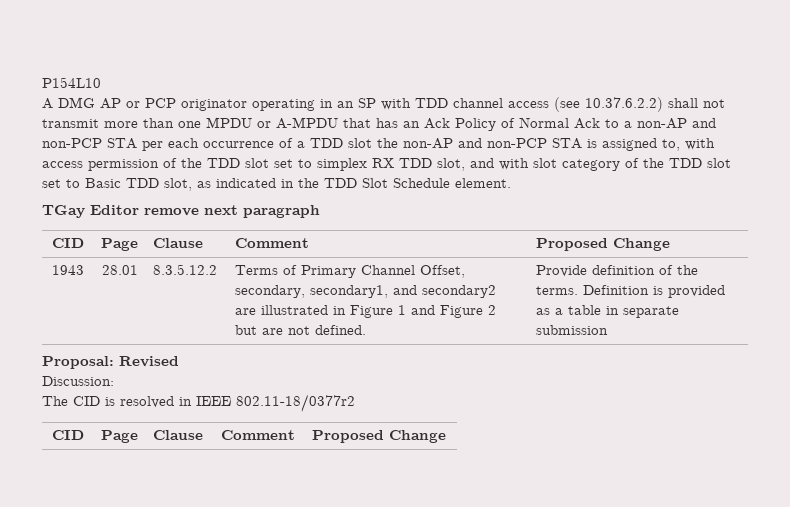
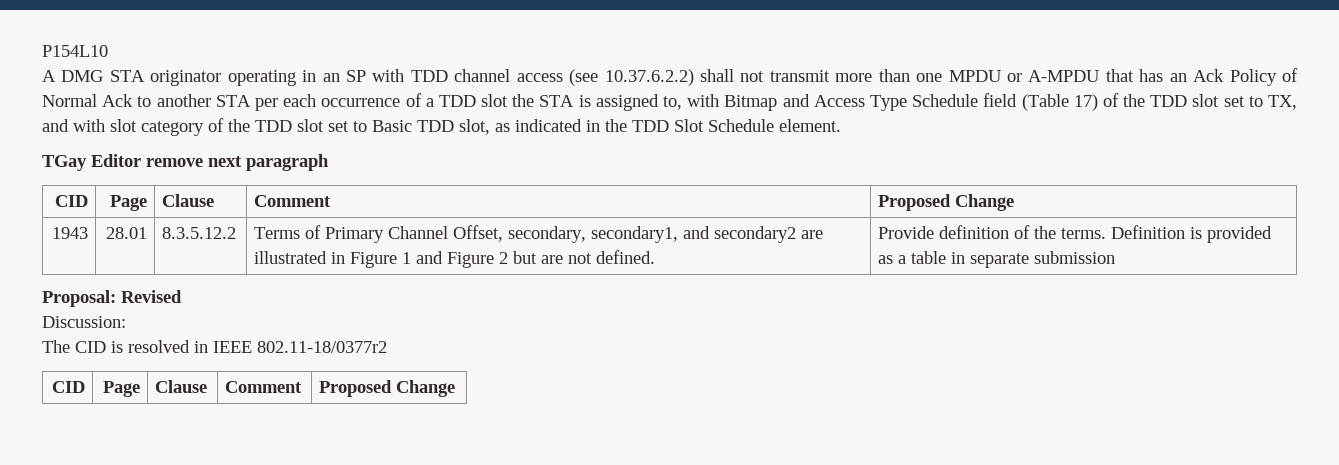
[100,98,176,109] AP or PCP -> [109,70,145,82] STA
[624,118,716,129] [42,138,102,148] a non-AP and non-PCP -> [156,94,211,107] another
[403,138,547,149] non-AP and non-PCP -> (535, 100) none
[42,158,465,171] access permission of the TDD slot set to simplex RX TDD slot, -> [724,93,1297,111] Bitmap and Access Type Schedule field (Table 17) of the TDD slot set to TX,

